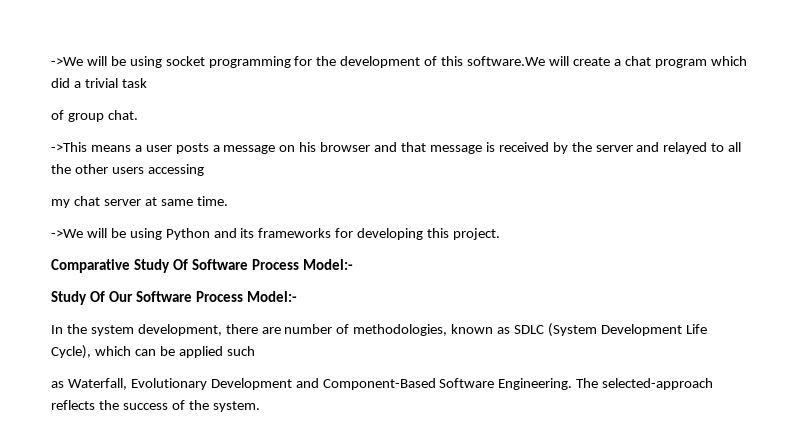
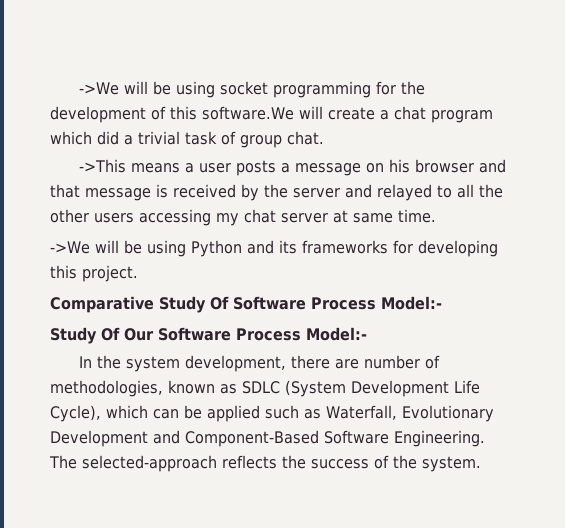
(147, 83) // -> (217, 138) none
(204, 170) // -> (211, 217) none
(255, 351) // -> (299, 412) none

